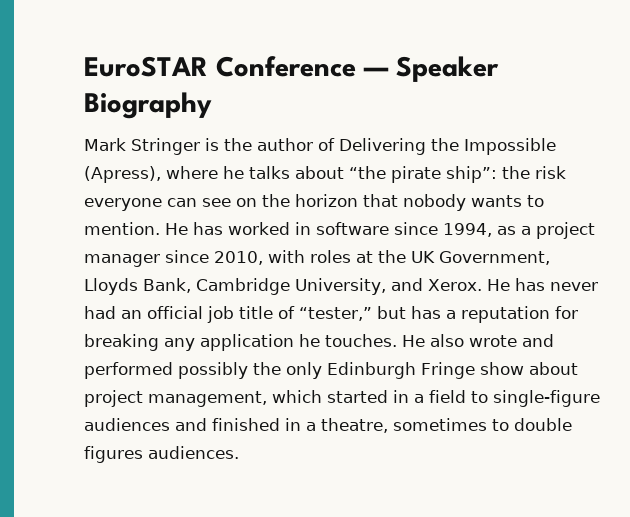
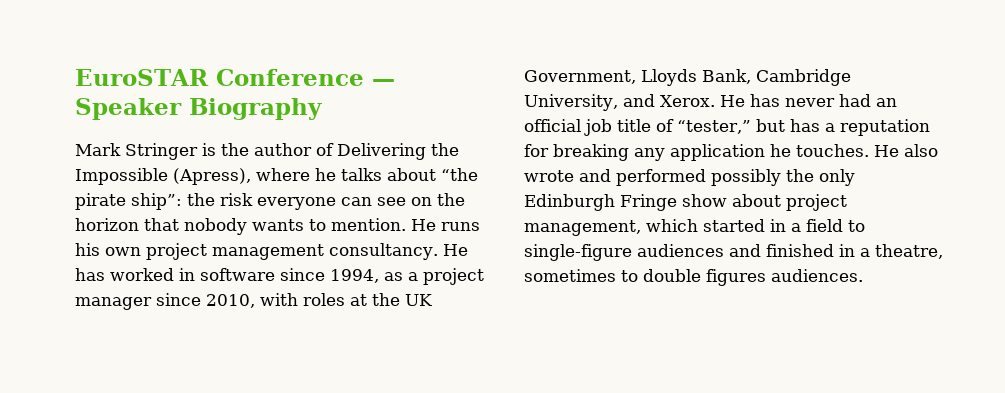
(188, 229) none -> [441,222,480,231] [75,243,468,260] runs his own project management consultancy. He

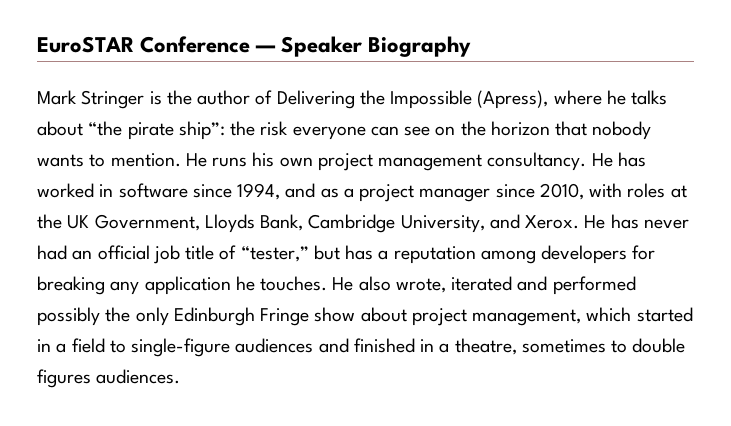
(379, 276) none -> [285,183,316,198] and
(930, 127) none -> [480,245,628,264] among developers
[524,170,574,182] wrote -> [395,276,513,293] wrote, iterated

